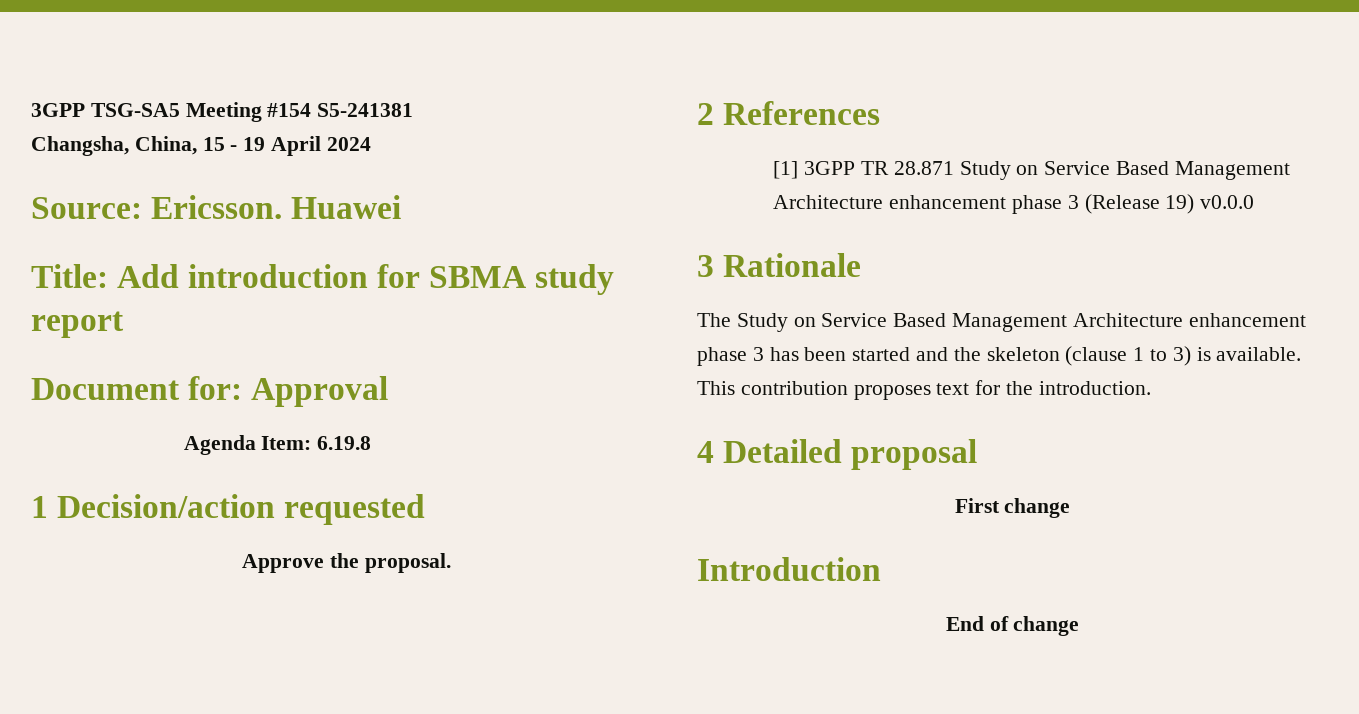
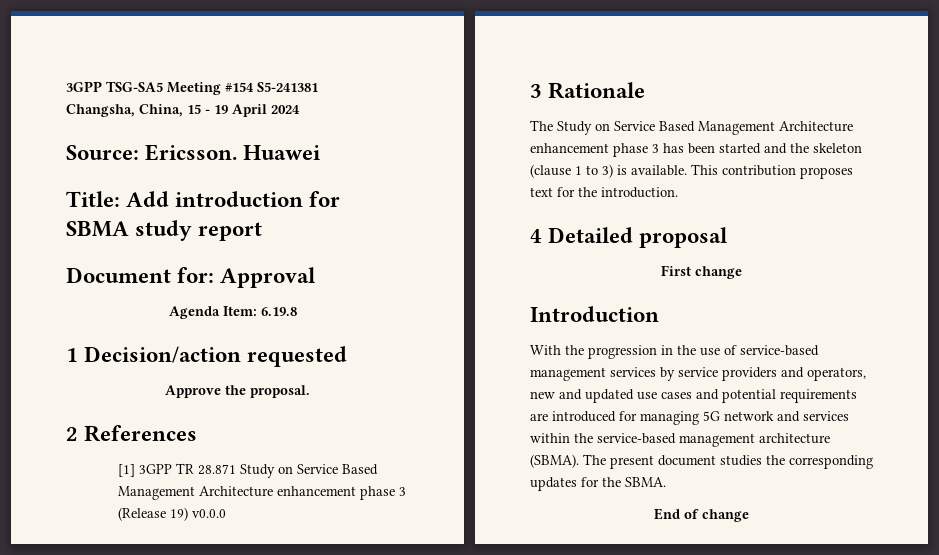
(881, 569) none -> [530,345,819,359] [530,367,866,381] [530,389,857,403] [530,411,849,425] [530,433,830,447] [530,454,873,469] [530,477,666,491] // With the progression in the use of service-based management services by service providers and operators, new and updated use cases and potential requirements are introduced for managing 5G network and services within the service-based management architecture (SBMA). The present document studies the corresponding updates for the SBMA.

